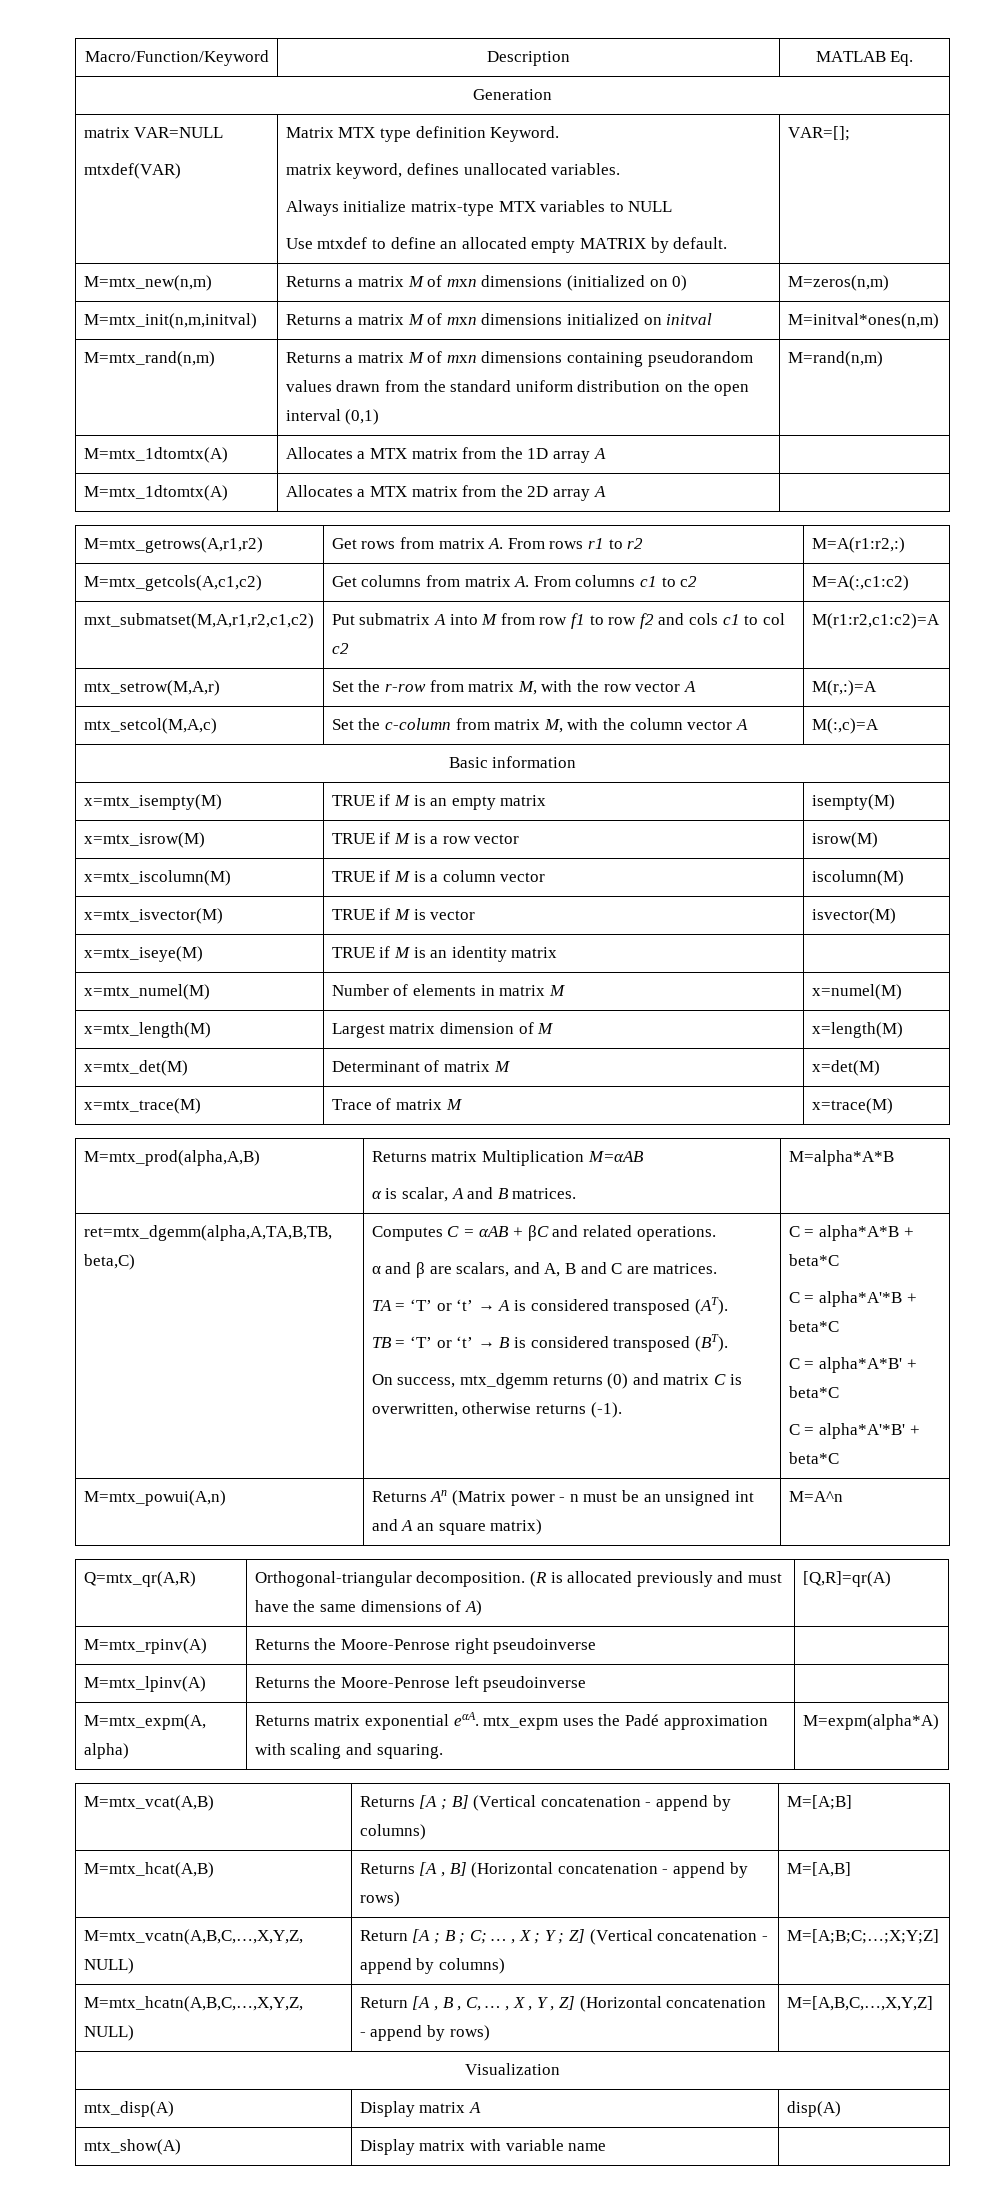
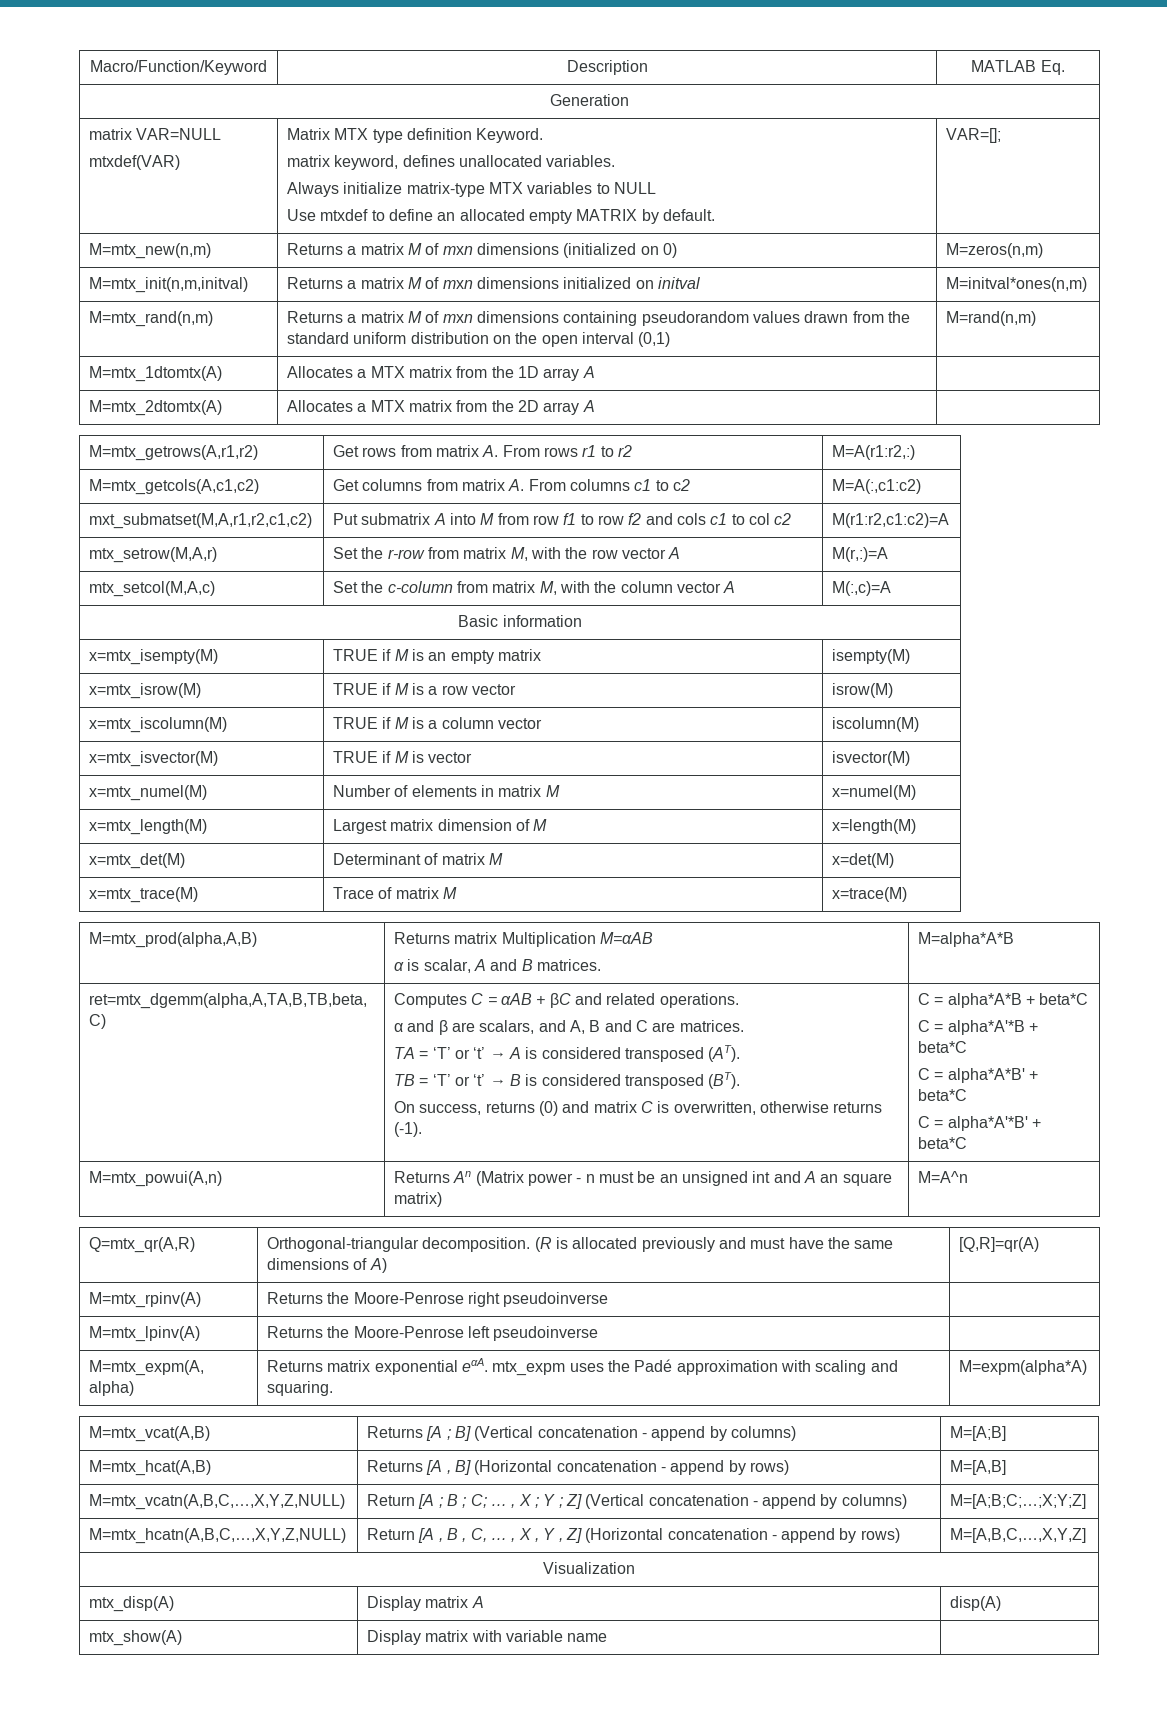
[83,485,228,501] M=mtx_1dtomtx(A) -> [89,400,223,416] M=mtx_2dtomtx(A)
[83,946,203,962] [331,946,558,962] // x=mtx_iseye(M) | TRUE if M is an identity matrix | -> (911, 758) none
[460,1373,549,1389] mtx_dgemm -> (482, 1109) none

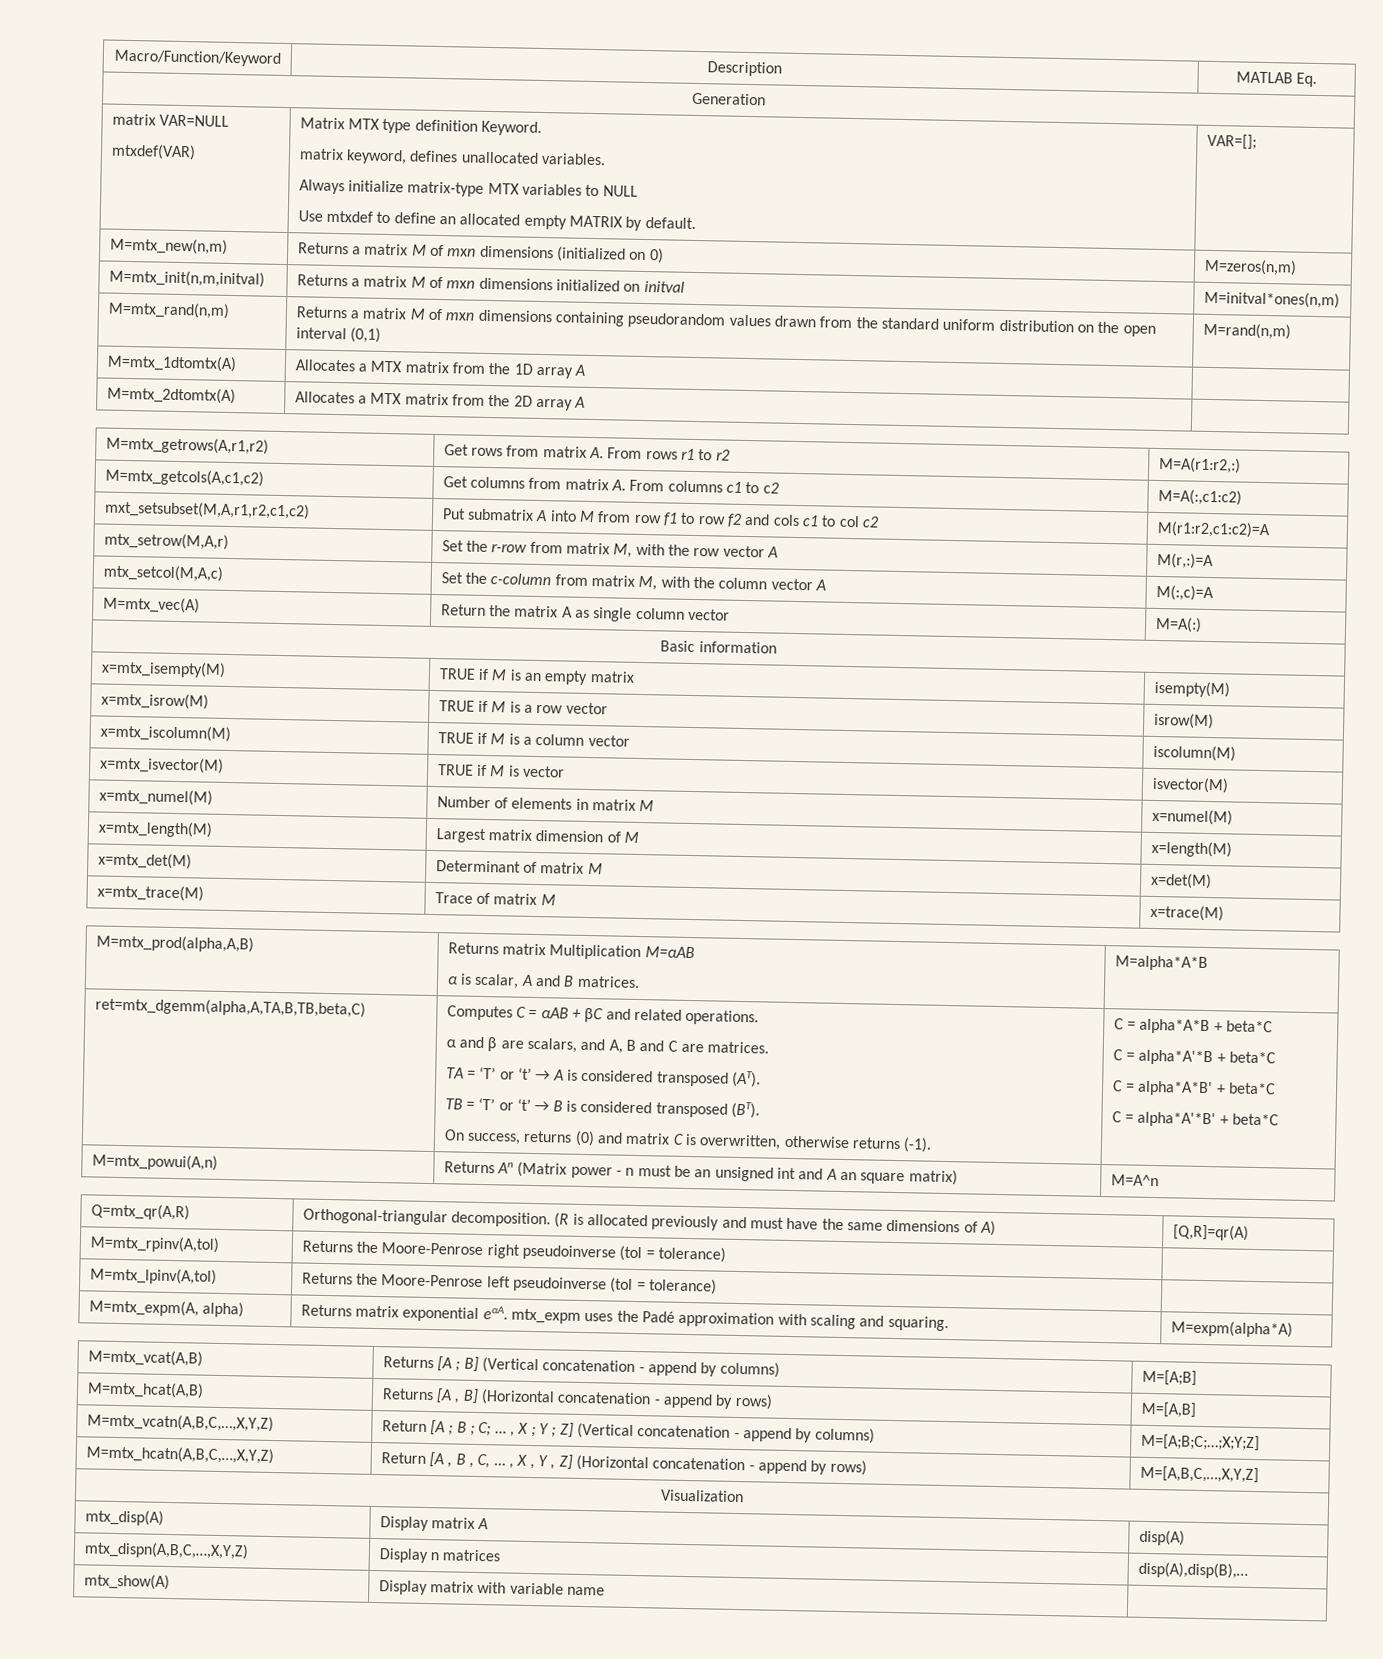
[89,513,313,529] mxt_submatset(M,A,r1,r2,c1,c2) -> [103,500,310,520] mxt_setsubset(M,A,r1,r2,c1,c2)
(892, 588) none -> [102,596,200,614] [440,604,731,622] [1154,616,1202,633] // M=mtx_vec(A) | Return the matrix A as single column vector | M=A(:)
[89,1292,202,1308] M=mtx_rpinv(A) -> [89,1235,219,1253] M=mtx_rpinv(A,tol)
[89,1326,201,1342] | // M=mtx_lpinv(A) -> [619,1245,727,1263] [89,1267,217,1285] (tol = tolerance) | // M=mtx_lpinv(A,tol)
(599, 1333) none -> [610,1277,718,1295] (tol = tolerance)
[89,1494,346,1510] M=mtx_vcatn(A,B,C,…,X,Y,Z,NULL) -> [86,1413,274,1433] M=mtx_vcatn(A,B,C,…,X,Y,Z)
[89,1528,347,1544] M=mtx_hcatn(A,B,C,…,X,Y,Z,NULL) -> [85,1445,274,1465] M=mtx_hcatn(A,B,C,…,X,Y,Z)
(1002, 1603) none -> [83,1541,249,1560] [378,1548,501,1564] [1137,1561,1248,1579] // mtx_dispn(A,B,C,…,X,Y,Z) | Display n matrices | disp(A),disp(B),…

